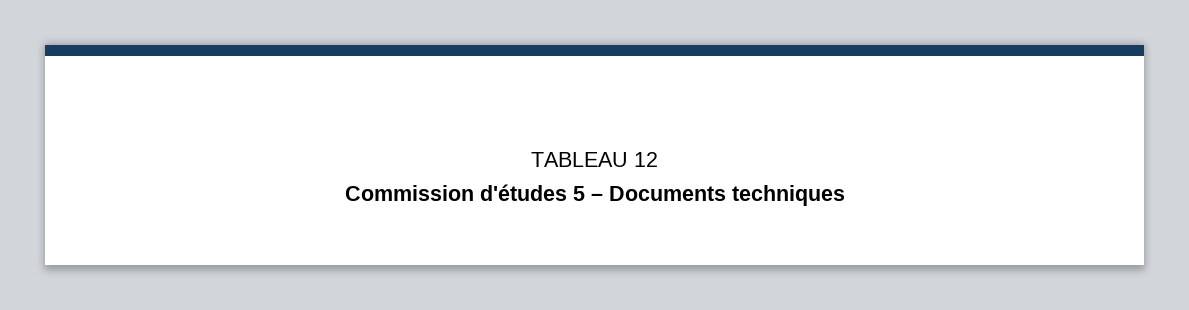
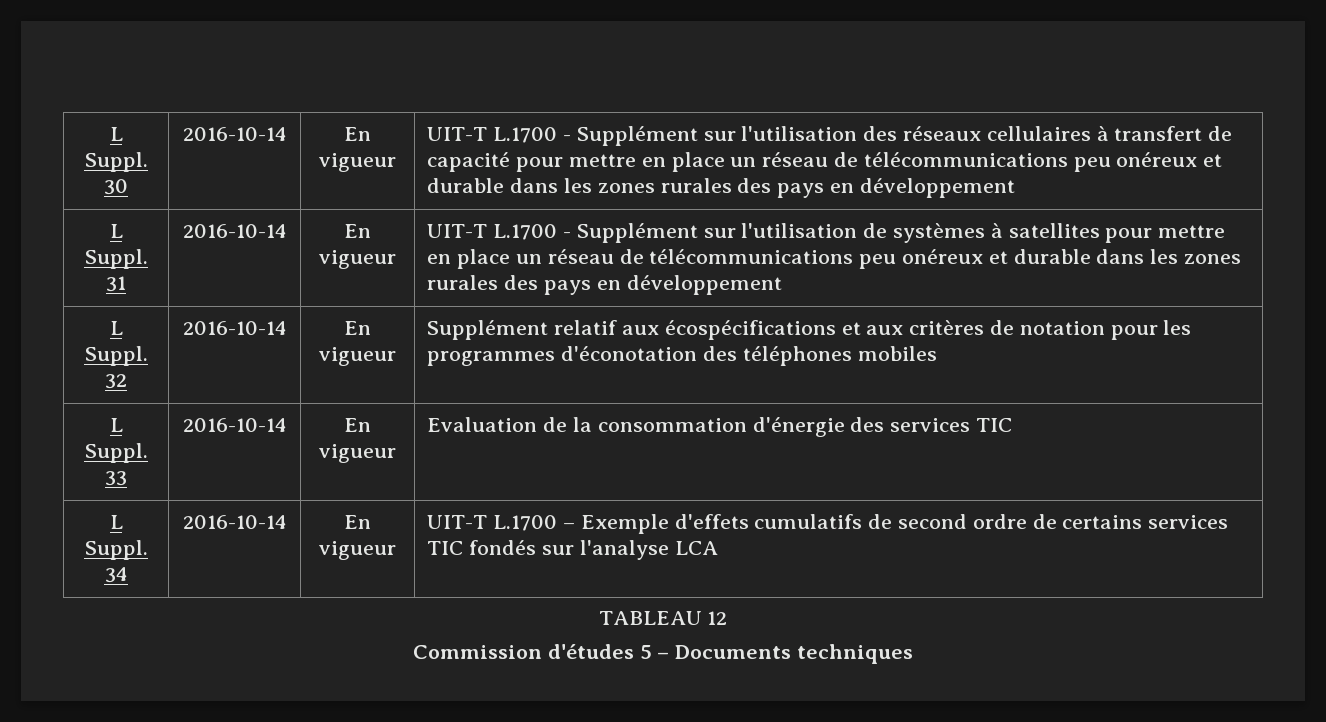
(531, 159) none -> [109,127,123,141] [84,152,148,172] [104,179,128,195] [182,127,287,141] [344,127,371,141] [319,153,396,172] [427,126,1233,146] [427,152,1223,172] [427,178,1015,198] [109,224,123,238] [84,249,148,269] [106,276,126,292] [182,224,287,238] [344,224,371,238] [319,250,396,269] [427,223,1226,243] [427,249,1242,269] [427,275,782,295] [109,321,123,335] [84,346,148,366] [105,374,127,389] [182,321,287,335] [344,321,371,335] [319,347,396,366] [427,320,1192,340] [427,346,937,366] [109,418,123,432] [84,443,148,463] [105,471,127,486] [182,418,287,432] [344,418,371,432] [319,444,396,463] [427,417,1013,437] [109,515,123,529] [84,540,148,560] [104,567,128,583] [182,515,287,529] [344,515,371,529] [319,541,396,560] [427,514,1229,534] [427,540,718,560] L Suppl. 30 | 2016-10-14 | En vigueur | UIT-T L.1700 - Supplément sur l'utilisation des réseaux cellulaires à transfert de capacité pour mettre en place un réseau de télécommunications peu onéreux et durable dans les zones rurales des pays en développement // L Suppl. 31 | 2016-10-14 | En vigueur | UIT-T L.1700 - Supplément sur l'utilisation de systèmes à satellites pour mettre en place un réseau de télécommunications peu onéreux et durable dans les zones rurales des pays en développement // L Suppl. 32 | 2016-10-14 | En vigueur | Supplément relatif aux écospécifications et aux critères de notation pour les programmes d'éconotation des téléphones mobiles // L Suppl. 33 | 2016-10-14 | En vigueur | Evaluation de la consommation d'énergie des services TIC // L Suppl. 34 | 2016-10-14 | En vigueur | UIT-T L.1700 – Exemple d'effets cumulatifs de second ordre de certains services TIC fondés sur l'analyse LCA //

